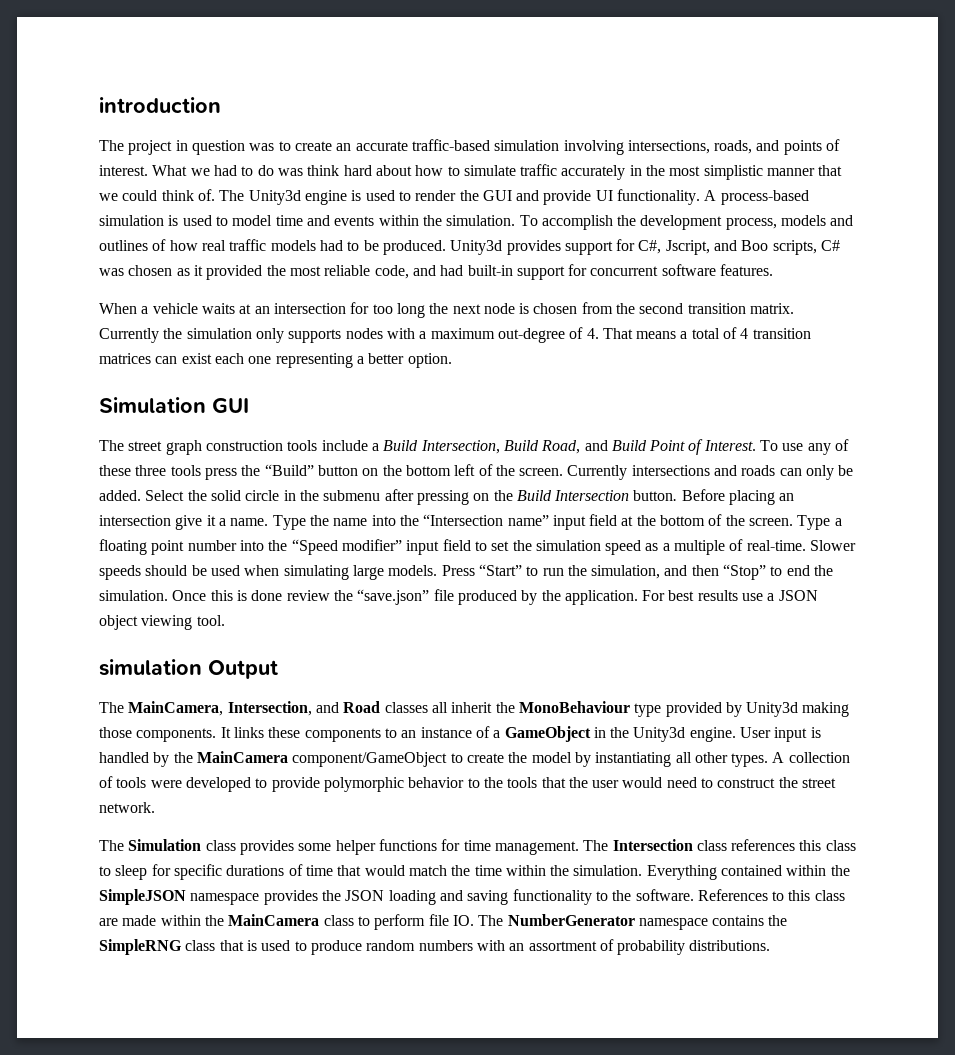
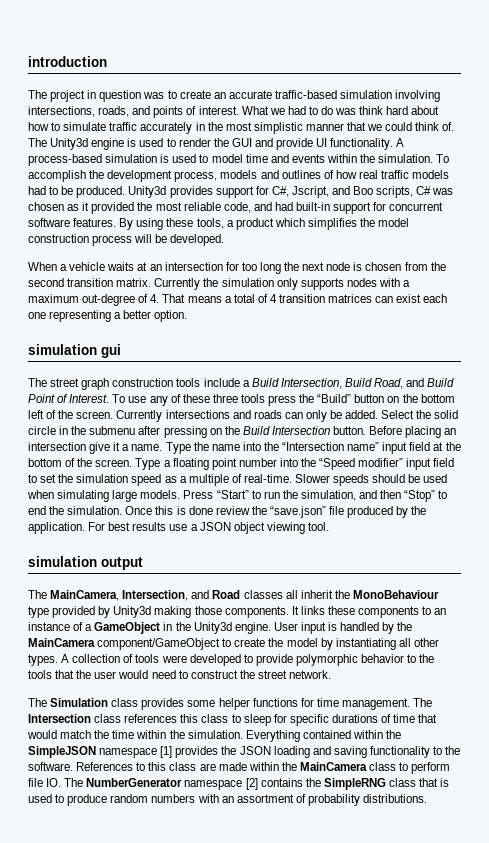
(774, 270) none -> [119,218,410,230] [28,234,225,246] By using these tools, a product which simplifies the model construction process will be developed.
[99,397,249,413] Simulation GUI -> [28,344,121,358] simulation gui
[208,660,278,679] Output -> [101,557,143,570] output
(260, 899) none -> [160,746,173,758] [1]
(708, 924) none -> [245,778,258,790] [2]

